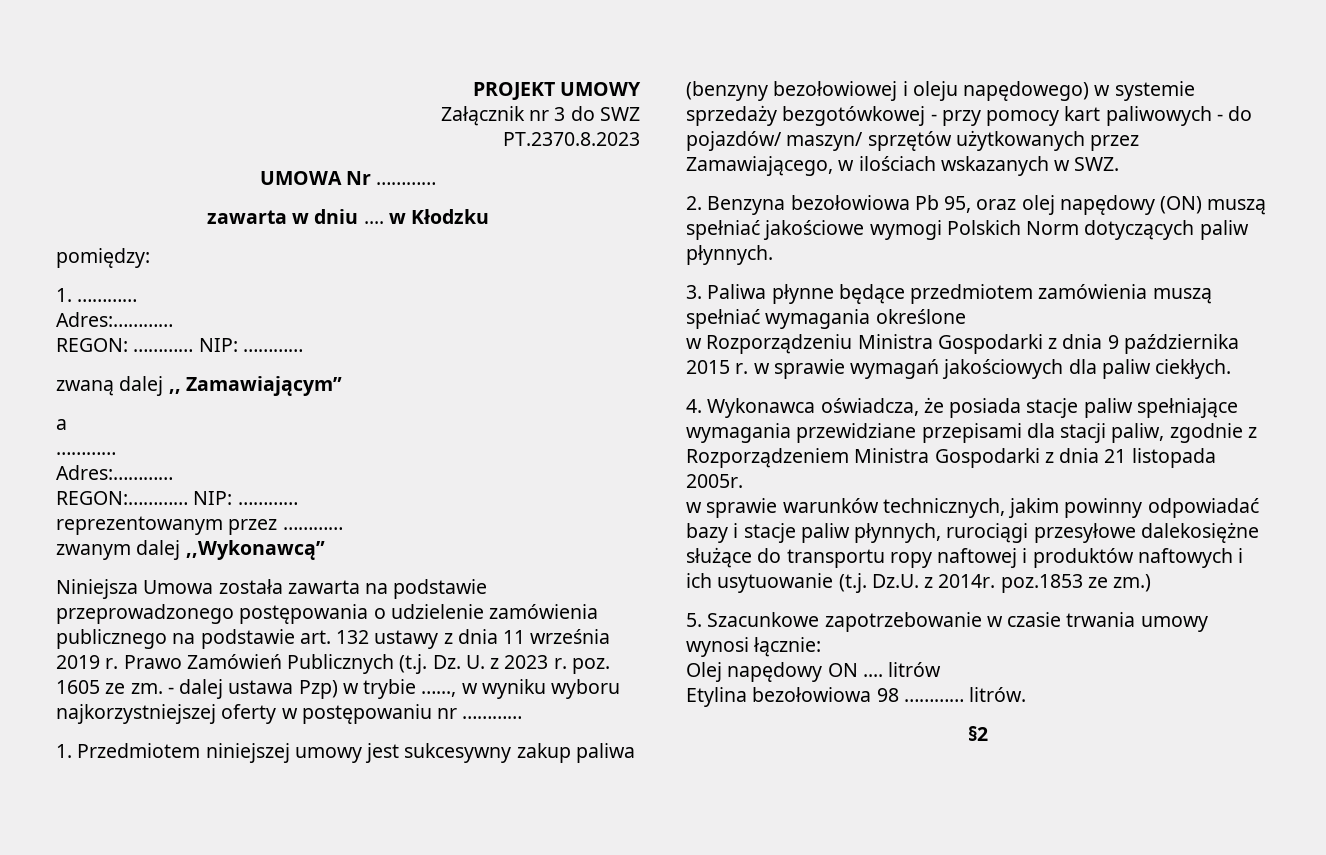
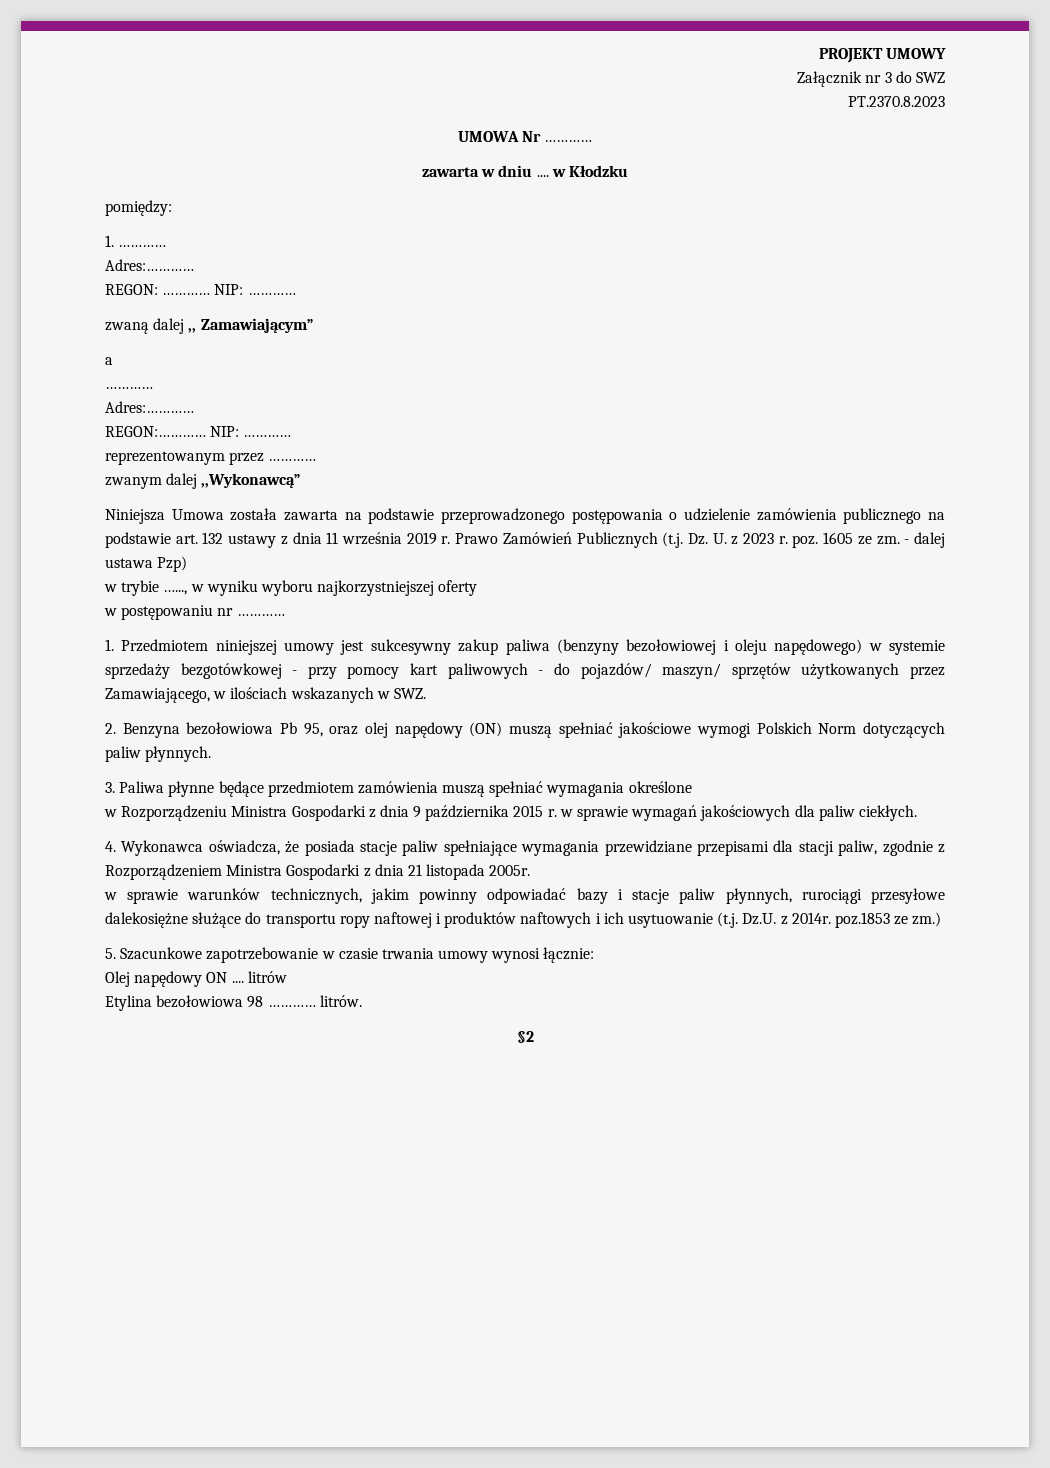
(338, 689) none -> (188, 564) //
(277, 714) none -> (478, 588) //

